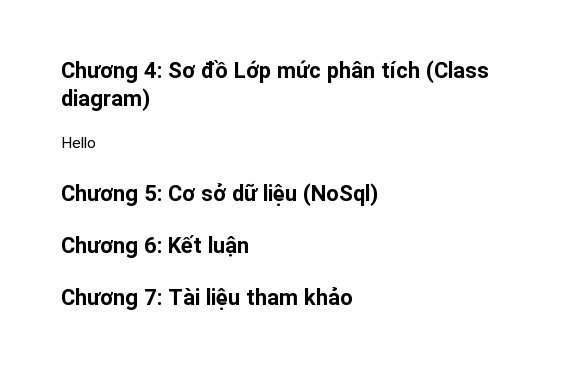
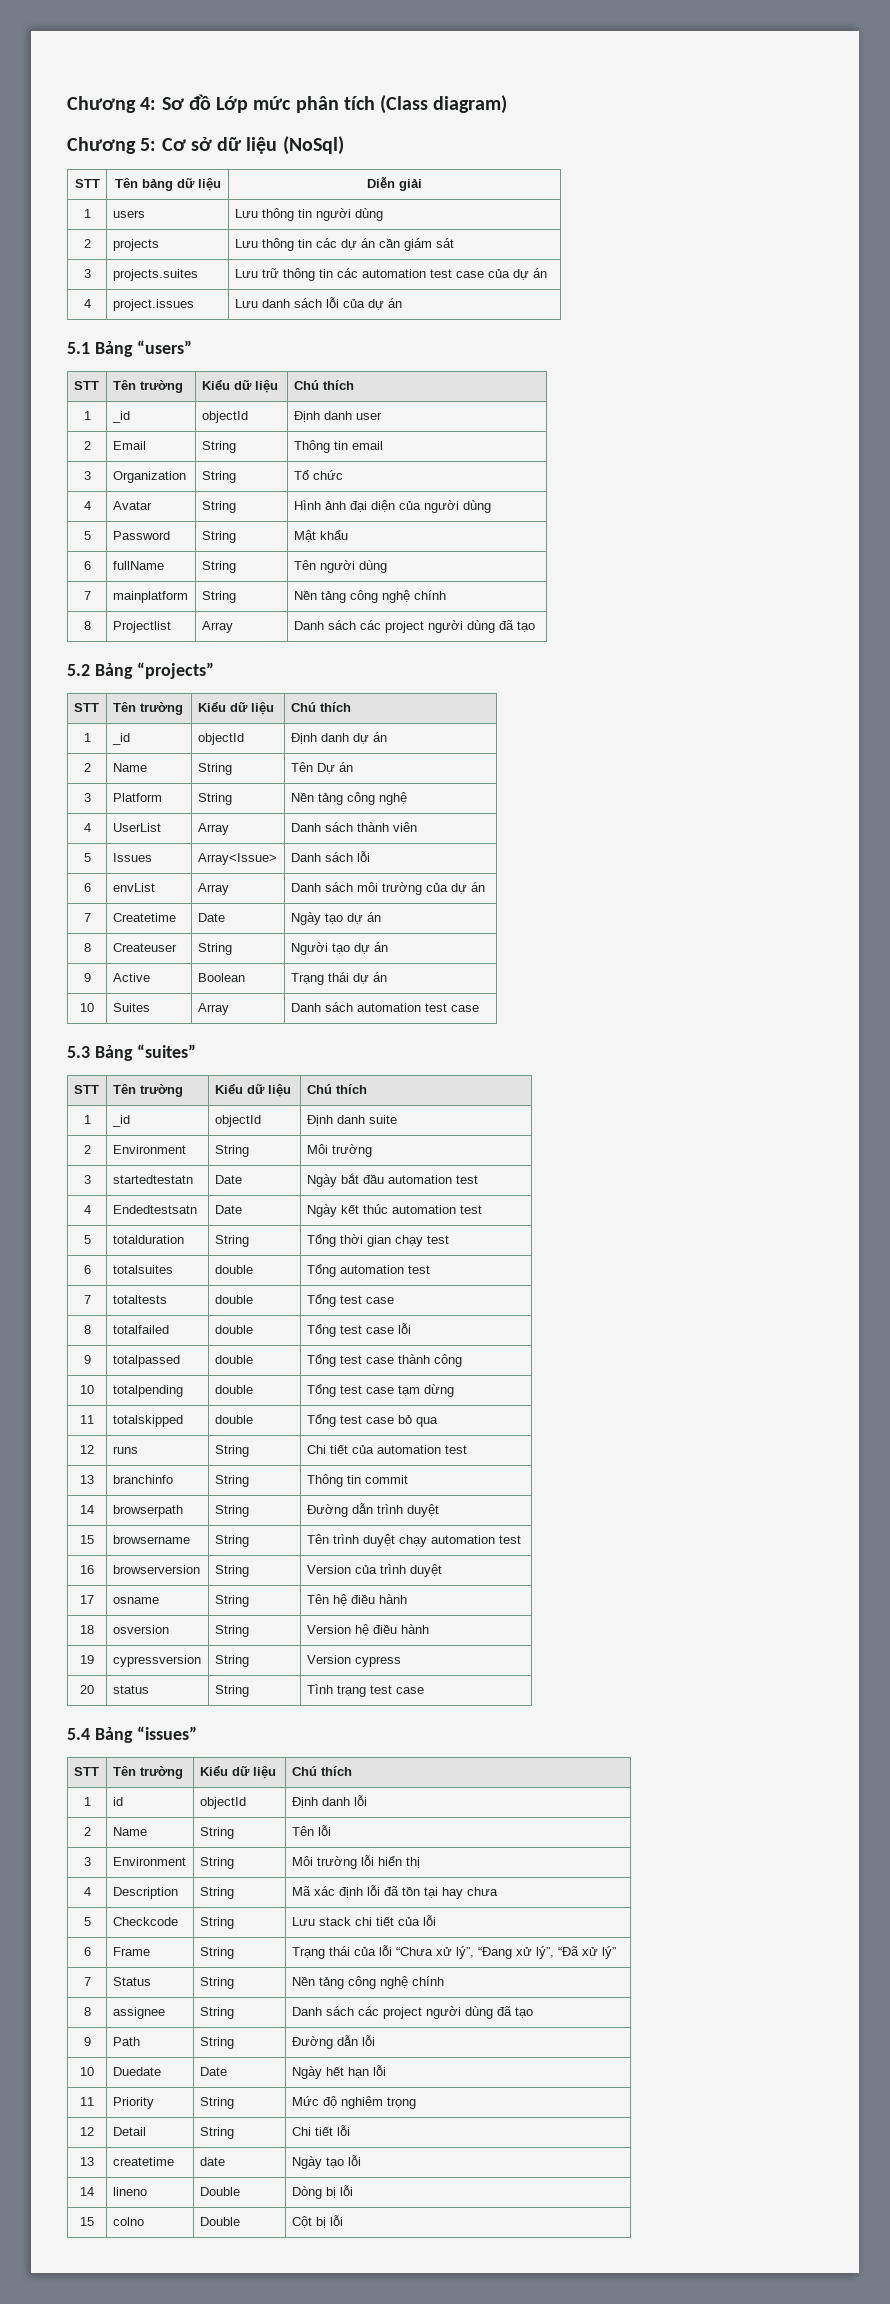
[61,137,96,148] // Hello -> (508, 104) none
[61,235,249,258] [61,287,353,310] // Chương 6: Kết luận // Chương 7: Tài liệu tham khảo -> [74,179,100,188] [114,178,221,191] [366,177,422,191] [83,209,91,218] [112,210,145,218] [234,208,383,221] [83,239,91,248] [112,239,159,251] [234,238,454,251] [83,269,91,278] [112,269,198,281] [234,268,547,281] [83,299,91,308] [112,299,194,311] [234,297,402,310] [67,340,193,357] [73,381,99,390] [112,380,183,393] [201,379,278,393] [293,380,354,390] [83,411,91,420] [111,411,130,423] [201,411,248,423] [293,411,382,422] [83,441,91,450] [112,441,146,450] [201,441,236,453] [293,440,383,453] [83,471,91,480] [112,471,186,483] [201,471,236,483] [293,470,343,480] [83,501,91,510] [112,501,152,510] [201,501,236,513] [293,500,491,513] [83,531,91,540] [112,531,170,540] [201,531,236,543] [293,530,348,542] [83,561,91,570] [112,561,164,570] [201,561,236,573] [293,560,387,573] [83,591,91,600] [112,591,188,603] [201,591,236,603] [293,590,446,603] [83,621,91,630] [112,621,171,633] [201,621,233,633] [293,620,535,633] [67,662,215,679] [73,703,99,712] [112,702,183,715] [197,701,274,715] [290,702,351,712] [83,733,91,742] [111,733,130,745] [197,733,244,745] [290,732,387,744] [83,763,91,772] [112,763,147,772] [197,763,232,775] [290,762,353,774] [83,793,91,802] [112,793,162,802] [197,793,232,805] [290,792,407,805] [83,823,91,832] [112,823,161,832] [197,823,229,835] [290,822,417,832] [83,853,91,862] [112,853,152,862] [197,853,277,865] [290,851,370,862] [83,883,91,892] [112,883,155,892] [197,883,229,895] [290,882,485,895] [83,913,91,922] [112,913,176,922] [197,913,225,922] [290,912,381,925] [83,943,91,952] [112,943,177,952] [197,943,232,955] [290,942,388,955] [83,973,91,982] [112,973,150,982] [197,973,245,982] [290,972,387,985] [80,1003,94,1012] [112,1003,150,1012] [197,1003,229,1015] [290,1002,479,1012] [67,1044,197,1061] [73,1085,99,1094] [112,1084,183,1097] [214,1083,291,1097] [306,1084,367,1094] [83,1115,91,1124] [111,1115,130,1127] [214,1115,261,1127] [306,1115,397,1126] [83,1145,91,1154] [112,1145,186,1154] [214,1145,249,1157] [306,1144,372,1157] [83,1175,91,1184] [112,1175,193,1184] [214,1175,242,1184] [306,1173,478,1187] [83,1205,91,1214] [112,1205,197,1214] [214,1205,242,1214] [306,1204,482,1217] [83,1235,91,1244] [112,1235,184,1244] [214,1235,249,1247] [306,1234,449,1247] [83,1265,91,1274] [112,1265,173,1274] [214,1265,253,1274] [306,1264,430,1277] [83,1295,91,1304] [112,1295,167,1304] [214,1295,253,1304] [306,1294,394,1307] [83,1325,91,1334] [112,1325,169,1334] [214,1325,253,1334] [306,1323,411,1337] [83,1355,91,1364] [112,1355,180,1367] [214,1355,253,1364] [306,1354,462,1367] [80,1385,94,1394] [112,1385,183,1397] [214,1385,253,1394] [306,1384,454,1397] [80,1415,94,1424] [112,1415,183,1427] [214,1415,253,1424] [306,1414,438,1427] [80,1445,94,1454] [112,1446,138,1454] [214,1445,249,1457] [306,1444,467,1454] [80,1475,94,1484] [112,1475,173,1484] [214,1475,249,1487] [306,1474,408,1487] [80,1505,94,1514] [112,1505,183,1517] [214,1505,249,1517] [306,1503,439,1517] [80,1535,94,1544] [112,1535,190,1544] [214,1535,249,1547] [306,1534,521,1547] [80,1565,94,1574] [112,1565,200,1574] [214,1565,249,1577] [306,1564,442,1577] [80,1595,94,1604] [112,1597,159,1604] [214,1595,249,1607] [306,1594,407,1606] [80,1625,94,1634] [112,1625,169,1634] [214,1625,249,1637] [306,1624,429,1636] [80,1655,94,1664] [112,1655,201,1667] [214,1655,249,1667] [306,1655,401,1667] [80,1685,94,1694] [112,1685,149,1694] [214,1685,249,1697] [306,1684,424,1697] [67,1726,198,1743] [73,1767,99,1776] [112,1766,183,1779] [199,1765,276,1779] [291,1766,352,1776] [83,1797,91,1806] [112,1797,123,1806] [199,1797,246,1809] [291,1795,367,1808] [83,1827,91,1836] [112,1827,147,1836] [199,1827,234,1839] [291,1825,331,1836] [83,1857,91,1866] [112,1857,186,1866] [199,1857,234,1869] [291,1855,420,1869] [83,1887,91,1896] [112,1887,178,1899] [199,1887,234,1899] [291,1885,498,1899] [83,1917,91,1926] [112,1917,178,1926] [199,1917,234,1929] [291,1915,436,1926] [83,1947,91,1956] [112,1947,150,1956] [199,1947,234,1959] [291,1945,616,1959] [83,1977,91,1986] [112,1977,151,1986] [199,1977,234,1989] [291,1976,444,1989] [83,2007,91,2016] [112,2007,165,2019] [199,2007,234,2019] [291,2006,533,2019] [83,2037,91,2046] [112,2037,140,2046] [199,2037,234,2049] [291,2035,375,2049] [80,2067,94,2076] [112,2067,161,2076] [199,2067,227,2076] [291,2065,386,2079] [80,2097,94,2106] [112,2097,154,2109] [199,2097,234,2109] [291,2096,416,2109] [80,2127,94,2136] [112,2127,146,2136] [199,2127,234,2139] [291,2125,350,2136] [80,2157,94,2166] [112,2157,174,2166] [199,2157,225,2166] [291,2155,361,2169] [80,2187,94,2196] [112,2187,147,2196] [199,2187,240,2196] [291,2185,353,2199] [80,2217,94,2226] [112,2217,144,2226] [199,2217,240,2226] [291,2215,343,2228] // STT | Tên bảng dữ liệu | Diễn giải // 1 | users | Lưu thông tin người dùng // 2 | projects | Lưu thông tin các dự án cần giám sát // 3 | projects.suites | Lưu trữ thông tin các automation test case của dự án // 4 | project.issues | Lưu danh sách lỗi của dự án // 5.1 Bảng “users” // STT | Tên trường | Kiểu dữ liệu | Chú thích // 1 | _id | objectId | Định danh user // 2 | Email | String | Thông tin email // 3 | Organization | String | Tổ chức // 4 | Avatar | String | Hình ảnh đại diện của người dùng // 5 | Password | String | Mật khẩu // 6 | fullName | String | Tên người dùng // 7 | mainplatform | String | Nền tảng công nghệ chính // 8 | Projectlist | Array | Danh sách các project người dùng đã tạo // 5.2 Bảng “projects” // STT | Tên trường | Kiểu dữ liệu | Chú thích // 1 | _id | objectId | Định danh dự án // 2 | Name | String | Tên Dự án // 3 | Platform | String | Nền tảng công nghệ // 4 | UserList | Array | Danh sách thành viên // 5 | Issues | Array<Issue> | Danh sách lỗi // 6 | envList | Array | Danh sách môi trường của dự án // 7 | Createtime | Date | Ngày tạo dự án // 8 | Createuser | String | Người tạo dự án // 9 | Active | Boolean | Trạng thái dự án // 10 | Suites | Array | Danh sách automation test case // 5.3 Bảng “suites” // STT | Tên trường | Kiểu dữ liệu | Chú thích // 1 | _id | objectId | Định danh suite // 2 | Environment | String | Môi trường // 3 | startedtestatn | Date | Ngày bắt đầu automation test // 4 | Endedtestsatn | Date | Ngày kết thúc automation test // 5 | totalduration | String | Tổng thời gian chạy test // 6 | totalsuites | double | Tổng automation test // 7 | totaltests | double | Tổng test case // 8 | totalfailed | double | Tổng test case lỗi // 9 | totalpassed | double | Tổng test case thành công // 10 | totalpending | double | Tổng test case tạm dừng // 11 | totalskipped | double | Tổng test case bỏ qua // 12 | runs | String | Chi tiết của automation test // 13 | branchinfo | String | Thông tin commit // 14 | browserpath | String | Đường dẫn trình duyệt // 15 | browsername | String | Tên trình duyệt chạy automation test // 16 | browserversion | String | Version của trình duyệt // 17 | osname | String | Tên hệ điều hành // 18 | osversion | String | Version hệ điều hành // 19 | cypressversion | String | Version cypress // 20 | status | String | Tình trạng test case // 5.4 Bảng “issues” // STT | Tên trường | Kiểu dữ liệu | Chú thích // 1 | id | objectId | Định danh lỗi // 2 | Name | String | Tên lỗi // 3 | Environment | String | Môi trường lỗi hiển thị // 4 | Description | String | Mã xác định lỗi đã tồn tại hay chưa // 5 | Checkcode | String | Lưu stack chi tiết của lỗi // 6 | Frame | String | Trạng thái của lỗi “Chưa xử lý”, “Đang xử lý”, “Đã xử lý” // 7 | Status | String | Nền tảng công nghệ chính // 8 | assignee | String | Danh sách các project người dùng đã tạo // 9 | Path | String | Đường dẫn lỗi // 10 | Duedate | Date | Ngày hết hạn lỗi // 11 | Priority | String | Mức độ nghiêm trọng // 12 | Detail | String | Chi tiết lỗi // 13 | createtime | date | Ngày tạo lỗi // 14 | lineno | Double | Dòng bị lỗi // 15 | colno | Double | Cột bị lỗi

